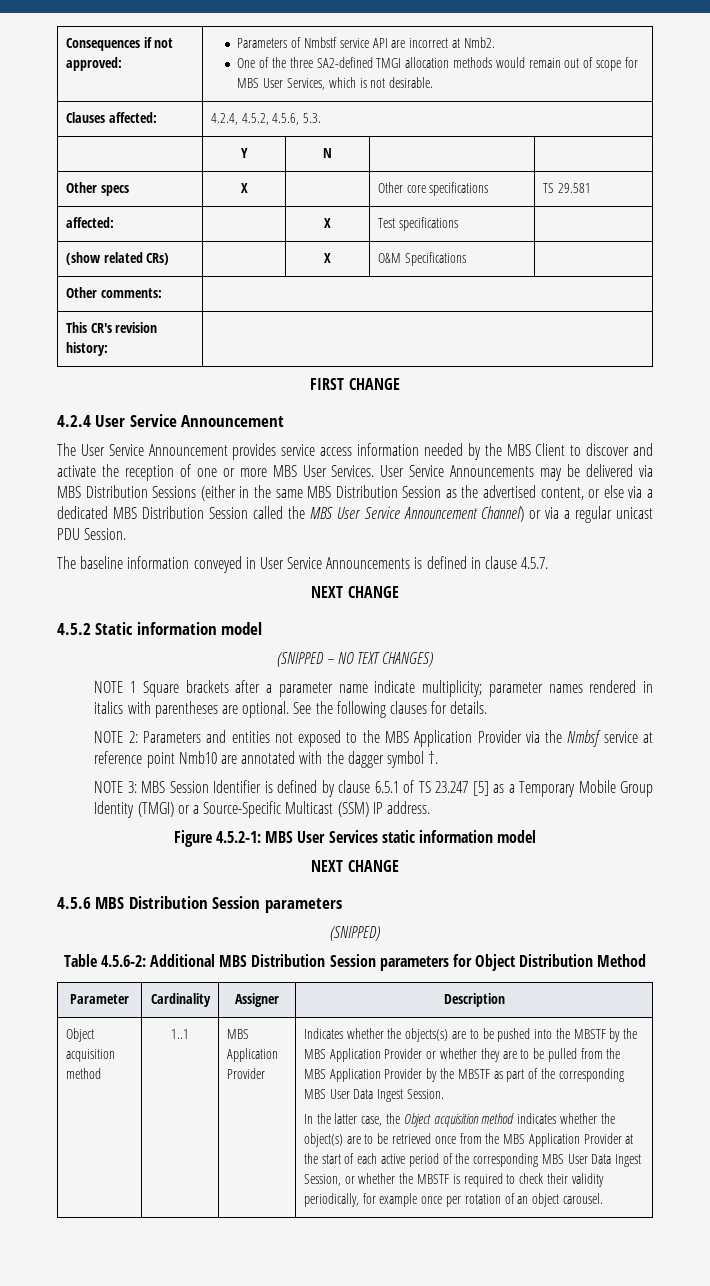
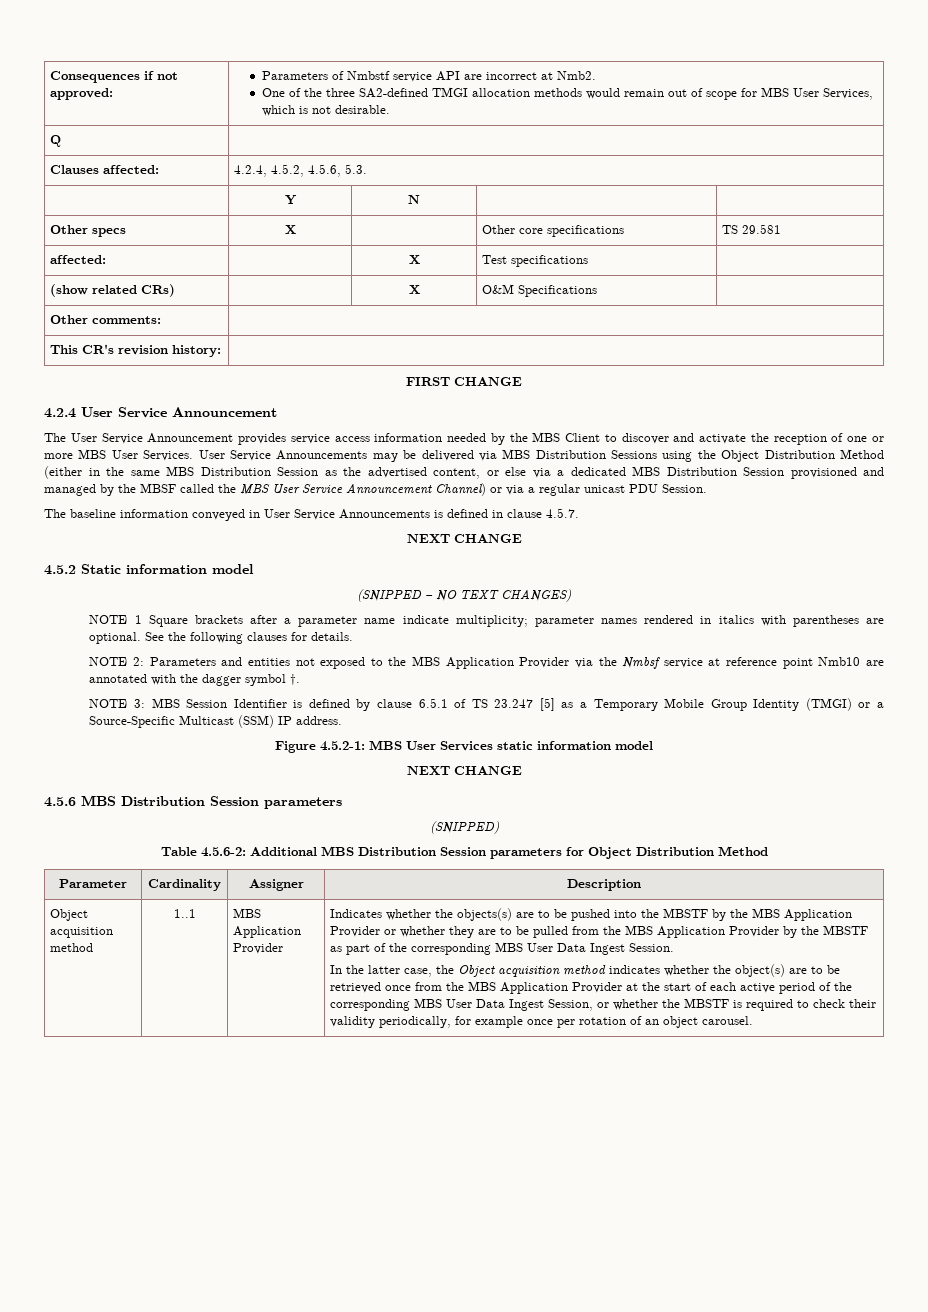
(434, 82) none -> [50,135,62,147] // Q |
(197, 492) none -> [662,449,885,462] using the Object Distribution Method
(249, 513) none -> [790,467,884,479] [44,483,176,496] provisioned and managed by the MBSF

